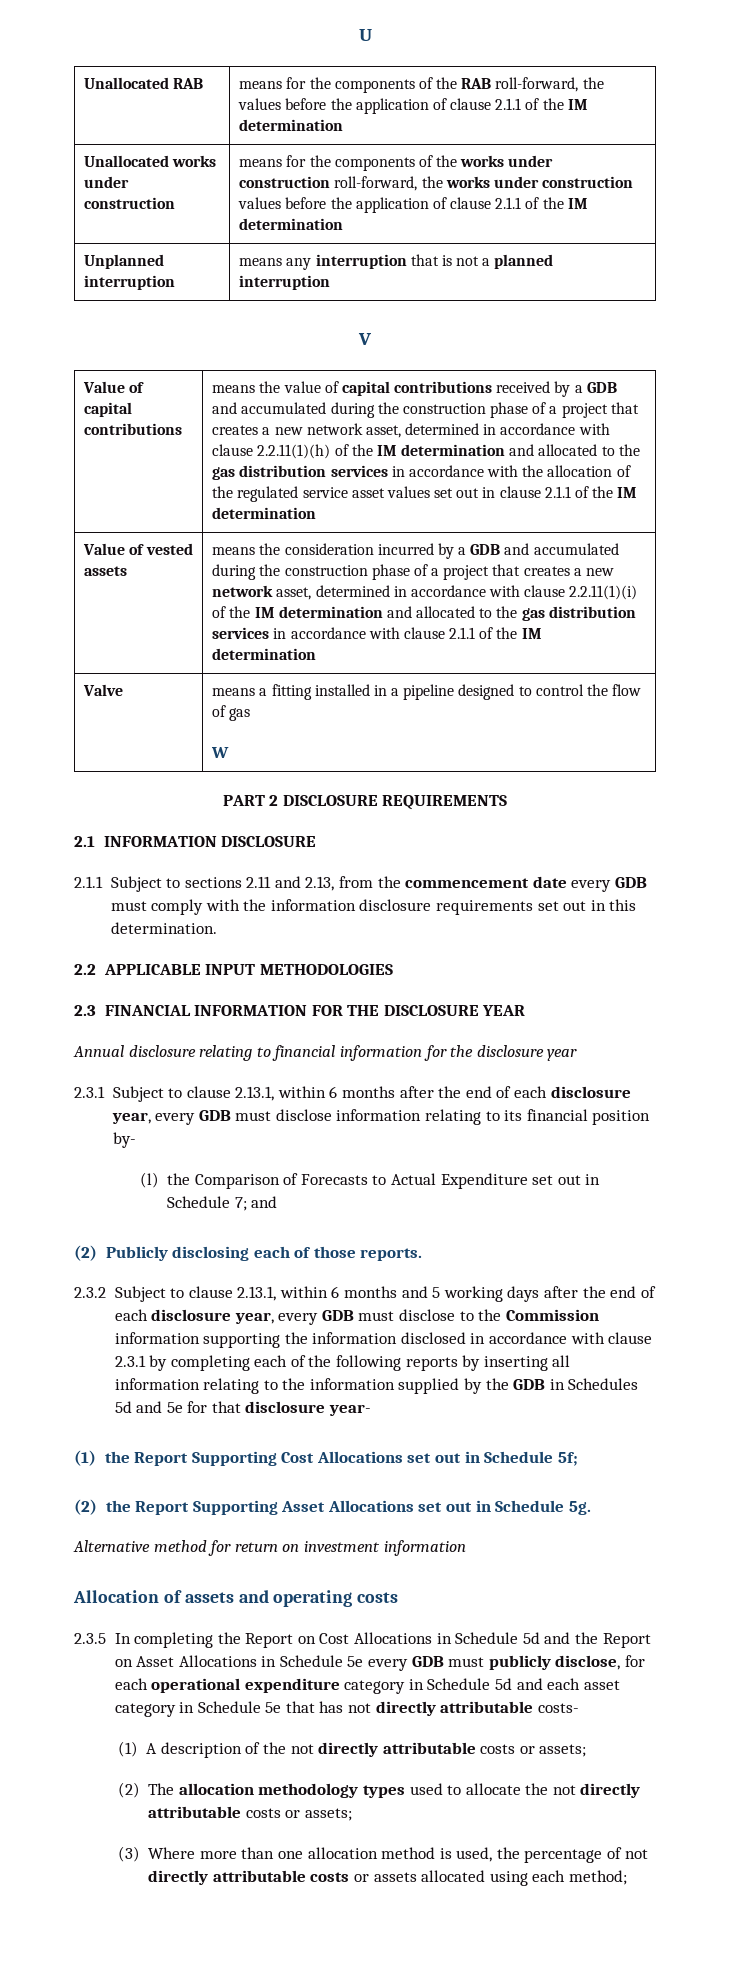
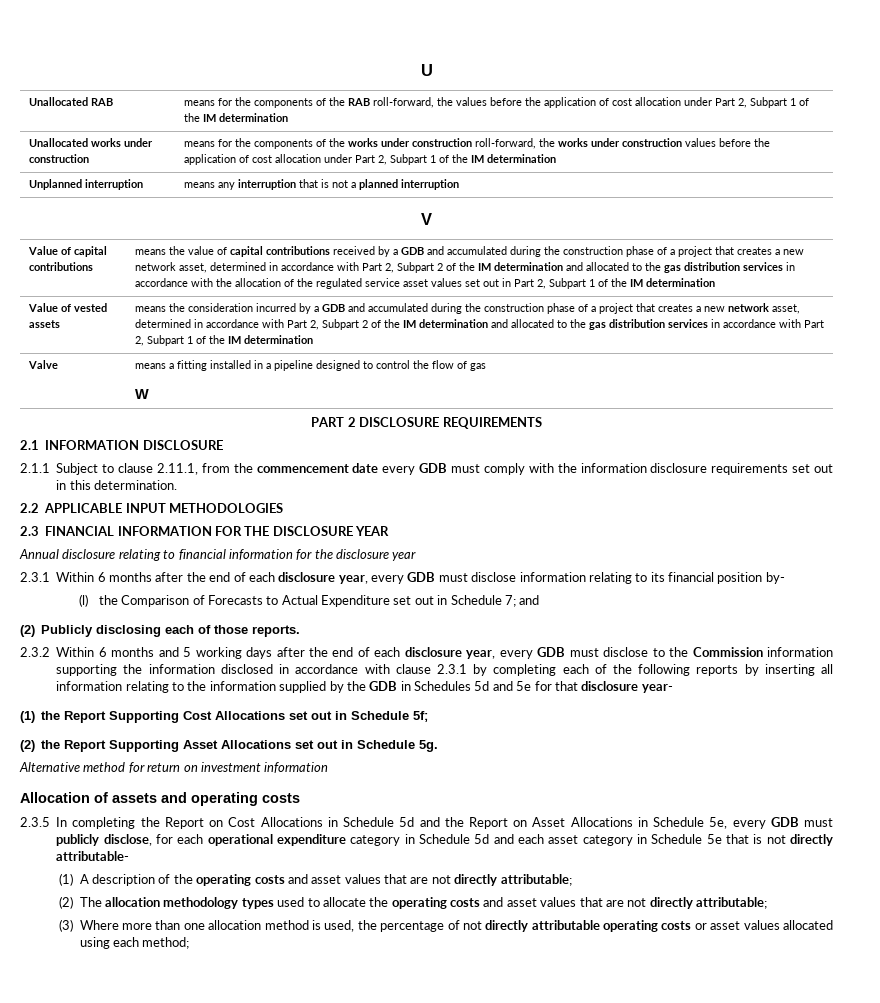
[450,98,522,110] clause 2.1.1 -> [611,97,796,108] cost allocation under Part 2, Subpart 1
[450,197,522,209] clause 2.1.1 -> [251,154,436,165] cost allocation under Part 2, Subpart 1
[212,444,331,459] clause 2.2.11(1)(h) -> [361,262,443,273] Part 2, Subpart 2
[499,486,571,498] clause 2.1.1 -> [513,278,595,289] Part 2, Subpart 1
[524,585,638,600] clause 2.2.11(1)(i) -> [286,319,368,330] Part 2, Subpart 2
[403,627,476,639] clause 2.1.1 -> [803,320,824,328] [134,335,193,346] Part 2, Subpart 1
[184,876,335,891] sections 2.11 and 2.13, -> [118,463,198,475] clause 2.11.1,
[112,1086,326,1102] Subject to clause 2.13.1, within -> [56,572,95,582] Within
[114,1286,328,1302] Subject to clause 2.13.1, within -> [56,647,95,657] Within
[347,1656,364,1667] 5e -> [709,817,728,829] 5e,
[319,1701,579,1716] has not directly attributable costs- -> [753,834,833,846] [56,851,130,861] is not directly attributable-
[290,1742,587,1757] not directly attributable costs or assets; -> [196,874,572,886] operating costs and asset values that are not directly attributable;
[552,1783,641,1798] [148,1806,352,1821] not directly attributable costs or assets; -> [391,897,768,909] operating costs and asset values that are not directly attributable;
[310,1872,417,1882] costs or assets -> [603,920,780,932] operating costs or asset values

